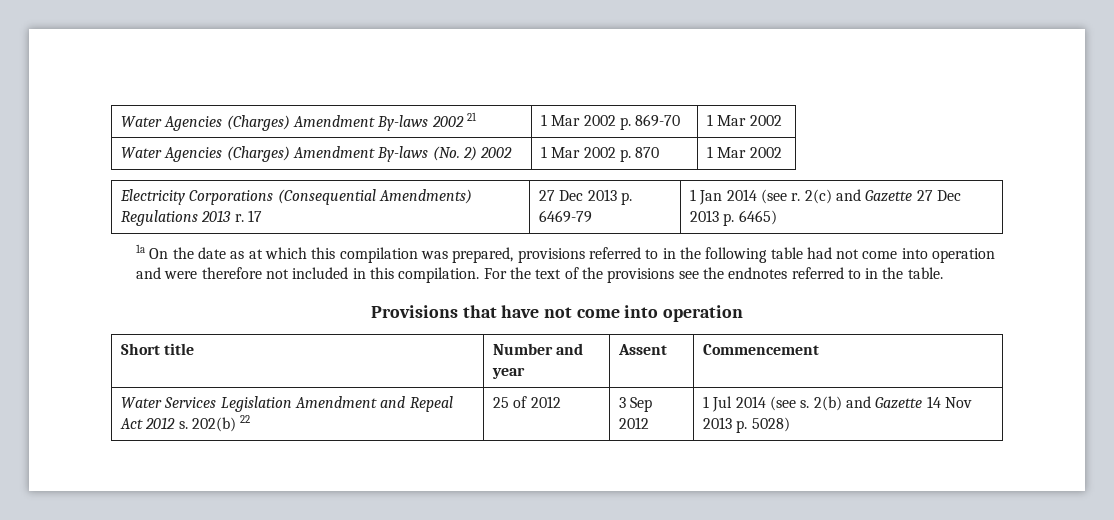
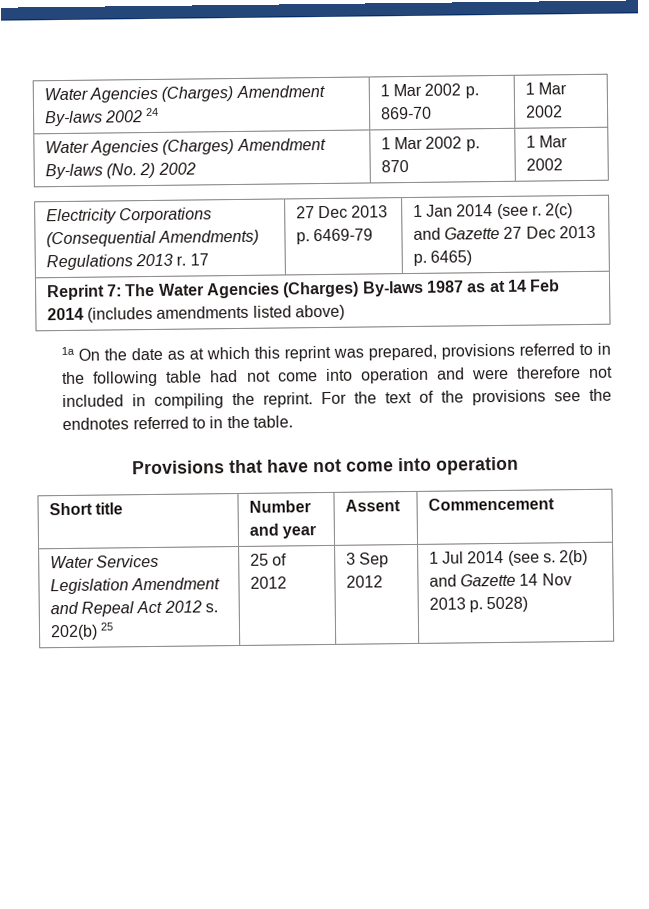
[467,112,478,121] 21 -> [145,107,160,117] 24
(777, 217) none -> [46,279,561,301] [46,304,346,323] // Reprint 7: The Water Agencies (Charges) By-laws 1987 as at 14 Feb 2014 (includes amendments listed above)
[339,247,418,263] compilation -> [284,345,332,362] reprint
[370,267,480,283] this compilation. -> [154,392,314,409] compiling the reprint.
[240,415,251,423] 22 -> [100,622,115,631] 25

